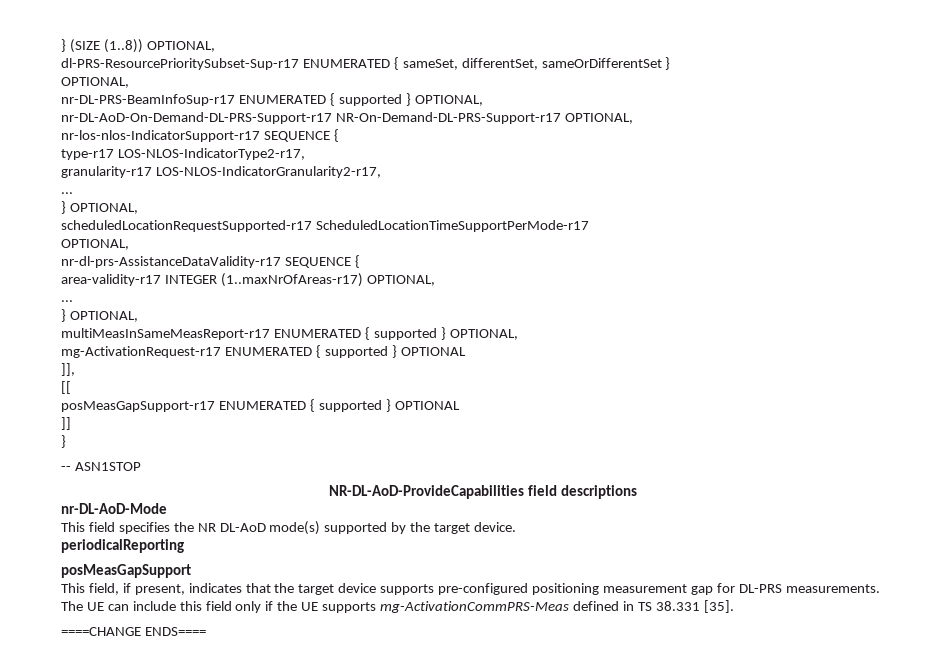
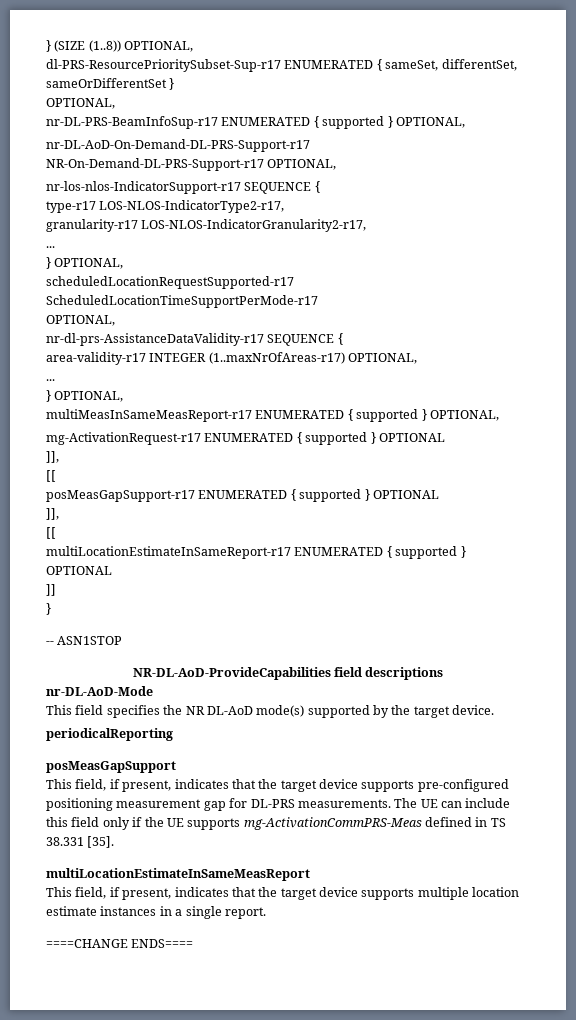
(460, 405) none -> [46,508,59,520] [46,527,56,539] [46,546,466,559] [46,566,112,575] // ]], // [[ // multiLocationEstimateInSameReport-r17 ENUMERATED { supported } OPTIONAL
(734, 606) none -> [46,868,310,881] [46,887,520,900] [46,906,266,919] // multiLocationEstimateInSameMeasReport // This field, if present, indicates that the target device supports multiple location estimate instances in a single report.

